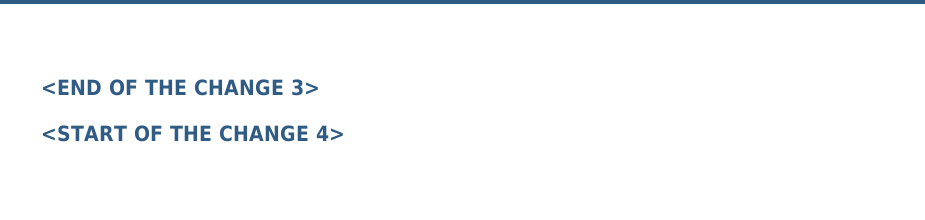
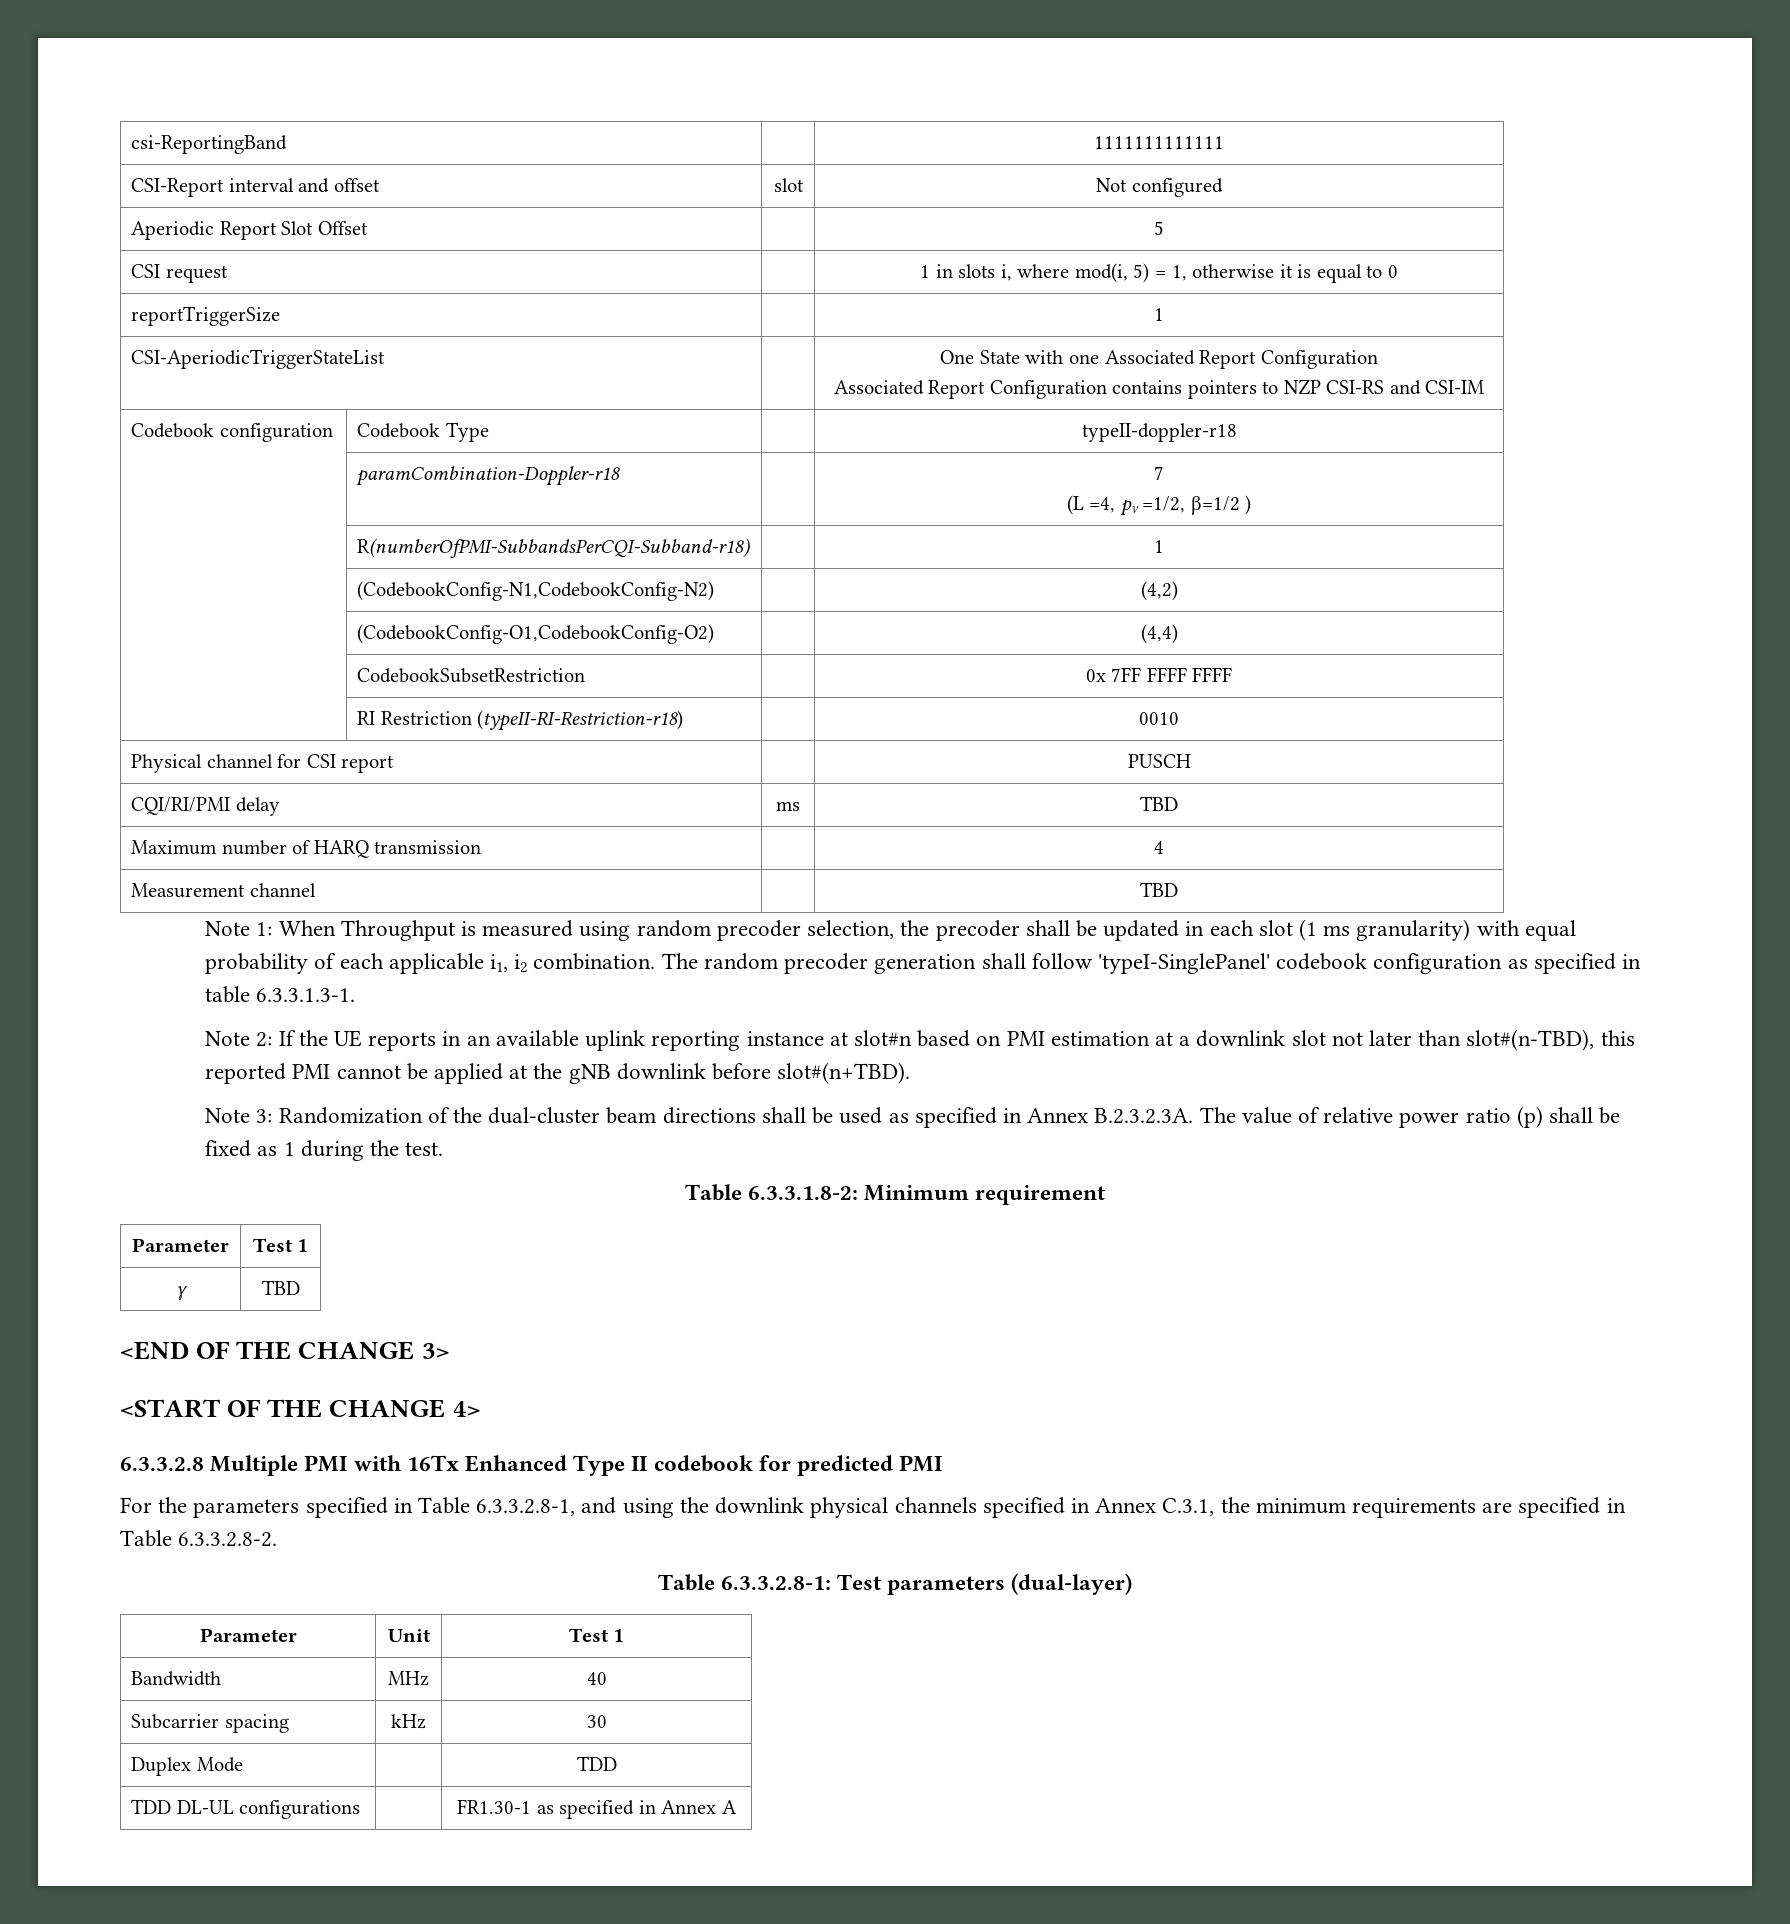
(41, 87) none -> [131,135,288,154] [1094,136,1224,149] [131,178,380,197] [773,178,804,192] [1096,178,1223,197] [131,221,368,240] [1154,221,1164,235] [131,264,228,283] [920,263,1398,283] [131,306,281,326] [1154,308,1164,321] [131,349,386,369] [940,350,1378,369] [833,379,1485,399] [131,423,333,442] [357,422,489,442] [1081,423,1237,442] [356,466,622,486] [1154,466,1164,480] [1066,495,1252,516] [357,538,751,558] [1154,540,1164,553] [357,581,715,601] [1140,581,1178,601] [357,624,715,644] [1140,624,1178,644] [357,668,586,683] [1085,667,1233,682] [357,710,684,731] [1139,712,1179,725] [131,754,395,773] [1127,754,1191,768] [131,797,280,816] [776,801,800,811] [1140,796,1178,811] [131,840,482,858] [1154,841,1164,854] [131,883,316,898] [1140,882,1178,897] [205,919,1576,941] [205,953,1642,974] [205,986,356,1003] [205,1029,1635,1051] [205,1062,911,1084] [205,1106,1621,1128] [205,1140,444,1161] [684,1184,1106,1205] [132,1238,229,1252] [252,1238,309,1252] [176,1286,188,1300] [261,1280,300,1295] csi-ReportingBand | | 1111111111111 // CSI-Report interval and offset | slot | Not configured // Aperiodic Report Slot Offset | | 5 // CSI request | | 1 in slots i, where mod(i, 5) = 1, otherwise it is equal to 0 // reportTriggerSize | | 1 // CSI-AperiodicTriggerStateList | | One State with one Associated Report Configuration // Associated Report Configuration contains pointers to NZP CSI-RS and CSI-IM // Codebook configuration | Codebook Type | | typeII-doppler-r18 // | paramCombination-Doppler-r18 | | 7 // (L =4, pν =1/2, β=1/2 ) // | R(numberOfPMI-SubbandsPerCQI-Subband-r18) | | 1 // | (CodebookConfig-N1,CodebookConfig-N2) | | (4,2) // | (CodebookConfig-O1,CodebookConfig-O2) | | (4,4) // | CodebookSubsetRestriction | | 0x 7FF FFFF FFFF // | RI Restriction (typeII-RI-Restriction-r18) | | 0010 // Physical channel for CSI report | | PUSCH // CQI/RI/PMI delay | ms | TBD // Maximum number of HARQ transmission | | 4 // Measurement channel | | TBD // Note 1: When Throughput is measured using random precoder selection, the precoder shall be updated in each slot (1 ms granularity) with equal probability of each applicable i1, i2 combination. The random precoder generation shall follow 'typeI-SinglePanel' codebook configuration as specified in table 6.3.3.1.3-1. // Note 2: If the UE reports in an available uplink reporting instance at slot#n based on PMI estimation at a downlink slot not later than slot#(n-TBD), this reported PMI cannot be applied at the gNB downlink before slot#(n+TBD). // Note 3: Randomization of the dual-cluster beam directions shall be used as specified in Annex B.2.3.2.3A. The value of relative power ratio (p) shall be fixed as 1 during the test. // Table 6.3.3.1.8-2: Minimum requirement // Parameter | Test 1 // γ | TBD //
(345, 133) none -> [120,1455,943,1476] [120,1497,1626,1518] [120,1530,278,1547] [657,1573,1133,1595] [199,1628,297,1642] [387,1629,430,1642] [568,1628,625,1642] [131,1671,222,1686] [388,1671,429,1686] [586,1672,607,1685] [131,1714,289,1733] [391,1714,426,1729] [586,1715,607,1728] [131,1757,243,1776] [576,1756,617,1771] [131,1799,361,1819] [457,1799,737,1819] // 6.3.3.2.8 Multiple PMI with 16Tx Enhanced Type II codebook for predicted PMI // For the parameters specified in Table 6.3.3.2.8-1, and using the downlink physical channels specified in Annex C.3.1, the minimum requirements are specified in Table 6.3.3.2.8-2. // Table 6.3.3.2.8-1: Test parameters (dual-layer) // Parameter | Unit | Test 1 // Bandwidth | MHz | 40 // Subcarrier spacing | kHz | 30 // Duplex Mode | | TDD // TDD DL-UL configurations | | FR1.30-1 as specified in Annex A

